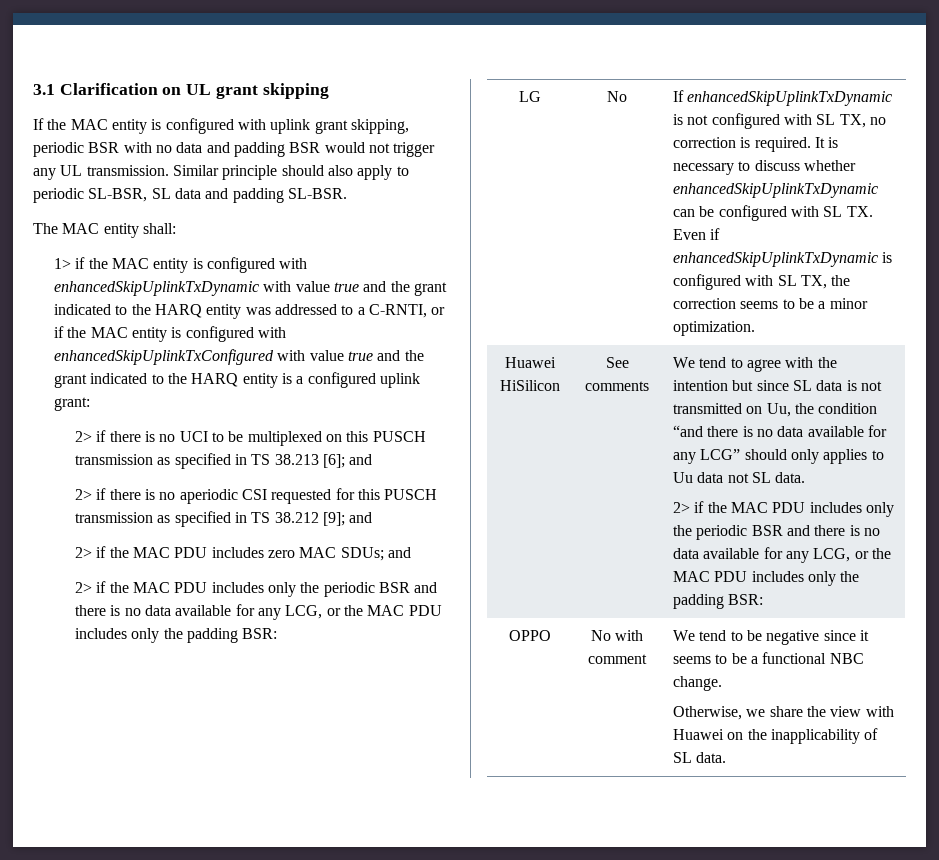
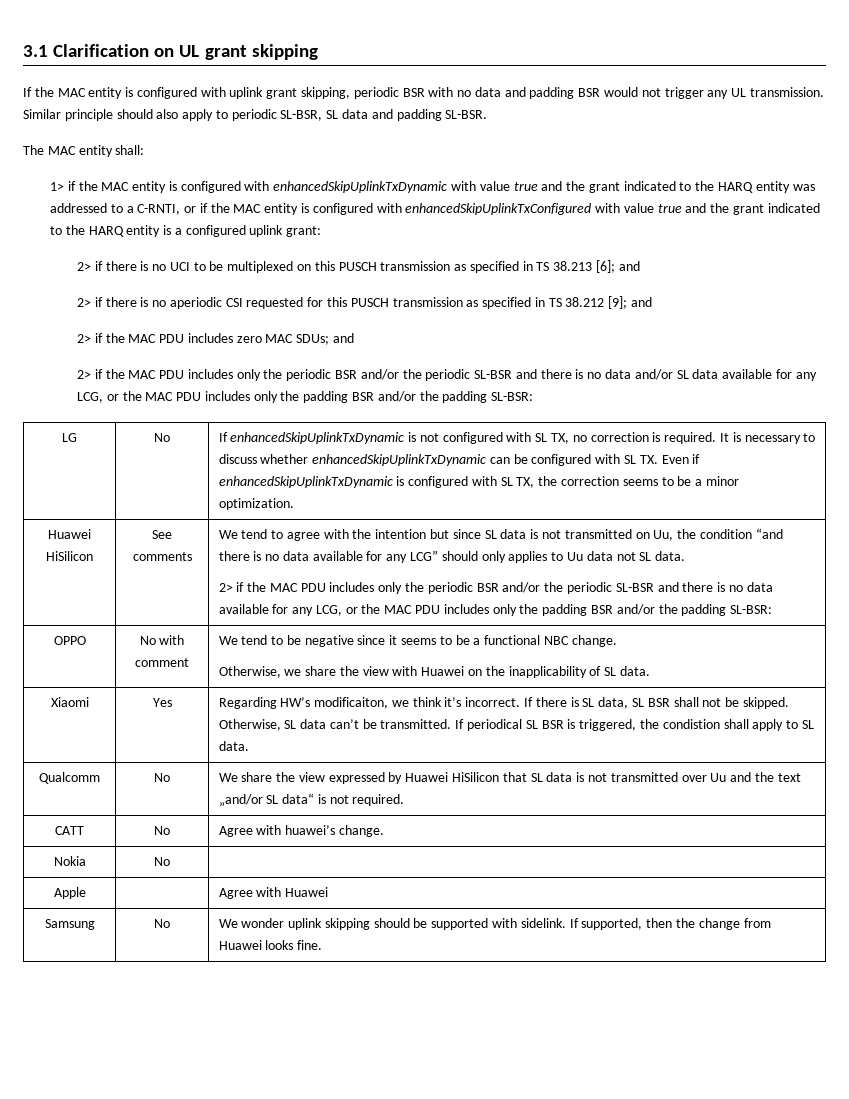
[414,582,438,593] [75,605,172,616] and there is no data -> [360,369,719,381] and/or the periodic SL-BSR and there is no data and/or SL data
[242,628,278,639] BSR: -> [351,391,534,403] BSR and/or the padding SL-BSR:
(783, 530) none -> [502,582,654,594] and/or the periodic SL-BSR
[728,594,764,605] BSR: -> [590,604,773,616] BSR and/or the padding SL-BSR:
(727, 757) none -> [50,697,89,707] [152,698,172,707] [218,697,789,709] [218,719,814,731] [218,741,249,751] [39,772,100,784] [154,773,170,782] [218,772,801,784] [218,793,405,807] [55,826,84,835] [154,826,170,835] [218,825,384,837] [53,856,86,866] [154,857,170,866] [53,887,86,899] [218,887,329,899] [44,919,95,930] [154,919,170,928] [218,918,771,930] [218,940,323,950] // Xiaomi | Yes | Regarding HW’s modificaiton, we think it’s incorrect. If there is SL data, SL BSR shall not be skipped. Otherwise, SL data can’t be transmitted. If periodical SL BSR is triggered, the condistion shall apply to SL data. // Qualcomm | No | We share the view expressed by Huawei HiSilicon that SL data is not transmitted over Uu and the text „and/or SL data“ is not required. // CATT | No | Agree with huawei’s change. // Nokia | No | // Apple | | Agree with Huawei // Samsung | No | We wonder uplink skipping should be supported with sidelink. If supported, then the change from Huawei looks fine.

